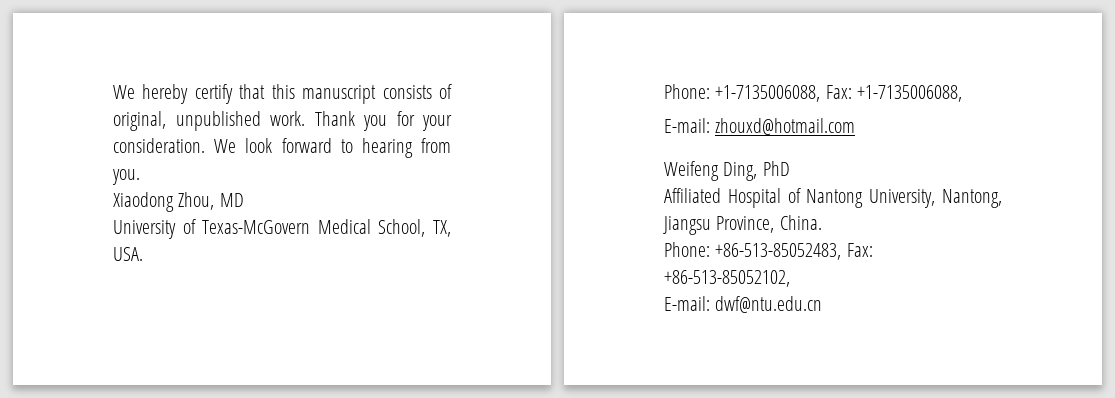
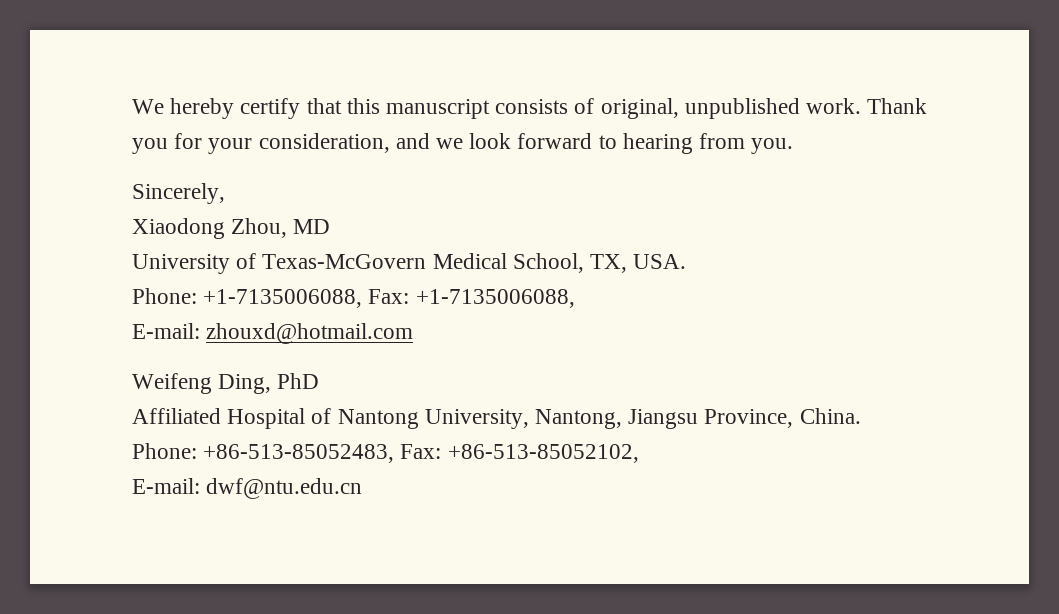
[113,138,237,153] consideration. We -> [258,133,464,153] consideration, and we
(140, 177) none -> [132,183,225,204] // Sincerely,

